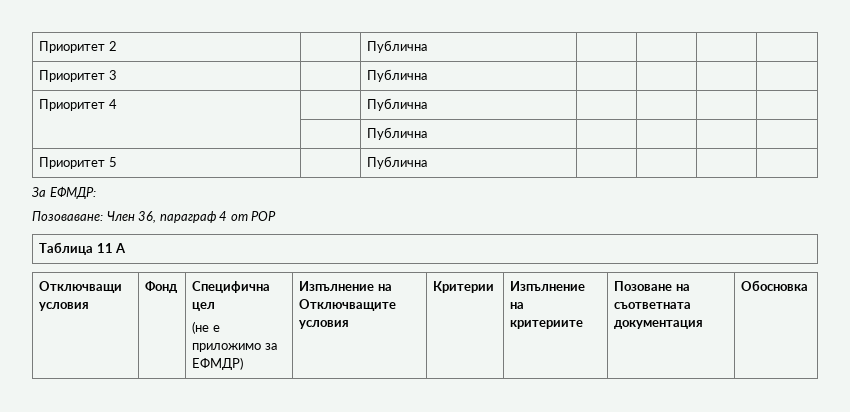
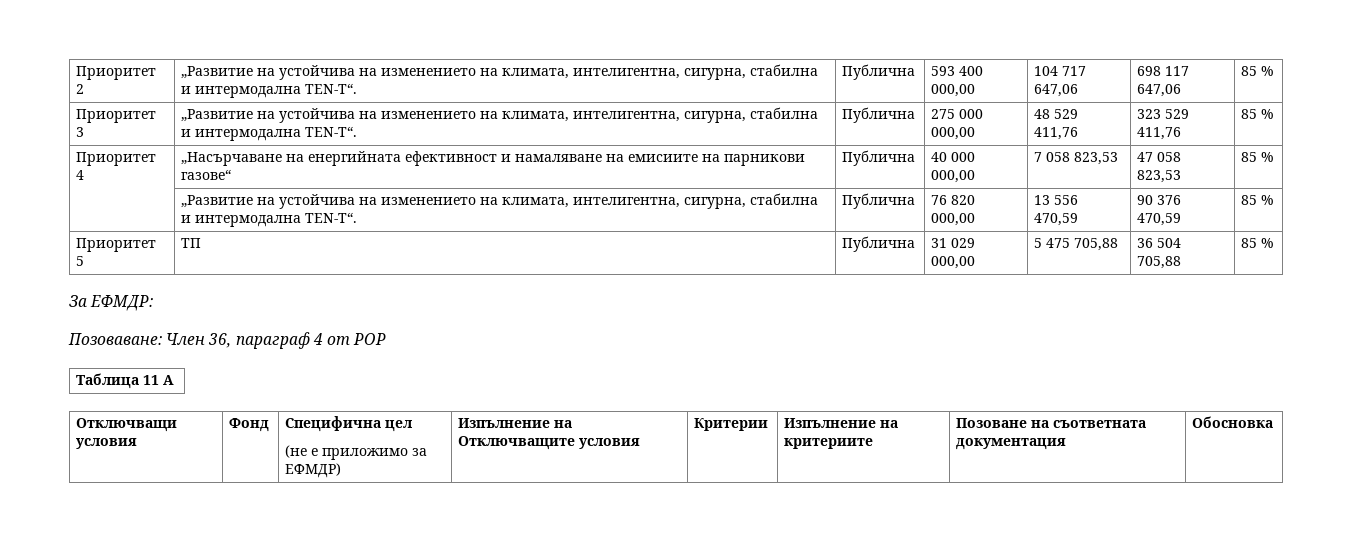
[367,40,428,53] [39,70,117,82] [367,69,428,82] [39,99,117,111] [367,98,428,111] [367,127,428,140] | Публична | | | | // Приоритет 3 | | Публична | | | | // Приоритет 4 | | Публична | | | | // | | Публична | | | | -> [181,64,819,80] [181,83,358,98] [842,64,916,80] [931,66,984,76] [931,84,976,97] [1034,66,1087,76] [1034,84,1079,97] [1137,66,1190,76] [1137,84,1182,97] [1241,66,1275,76] [76,109,157,123] [76,127,85,137] [181,107,819,123] [181,126,358,141] [842,107,916,123] [931,109,984,119] [931,127,976,140] [1034,109,1079,119] [1034,127,1079,140] [1137,109,1190,119] [1137,127,1182,140] [1241,109,1275,119] [76,152,157,166] [76,170,85,180] [181,151,806,166] [181,169,232,180] [842,150,916,166] [931,152,976,162] [931,170,976,183] [1034,152,1119,165] [1137,152,1182,162] [1137,170,1182,183] [1241,152,1275,162] [181,193,819,209] [181,212,358,227] [842,193,916,209] [931,195,976,205] [931,213,976,226] [1034,195,1079,205] [1034,213,1079,226] [1137,195,1182,205] [1137,213,1182,226] [1241,195,1275,205] „Развитие на устойчива на изменението на климата, интелигентна, сигурна, стабилна и интермодална TEN-T“. | Публична | 593 400 000,00 | 104 717 647,06 | 698 117 647,06 | 85 % // Приоритет 3 | „Развитие на устойчива на изменението на климата, интелигентна, сигурна, стабилна и интермодална TEN-T“. | Публична | 275 000 000,00 | 48 529 411,76 | 323 529 411,76 | 85 % // Приоритет 4 | „Насърчаване на енергийната ефективност и намаляване на емисиите на парникови газове“ | Публична | 40 000 000,00 | 7 058 823,53 | 47 058 823,53 | 85 % // | „Развитие на устойчива на изменението на климата, интелигентна, сигурна, стабилна и интермодална TEN-T“. | Публична | 76 820 000,00 | 13 556 470,59 | 90 376 470,59 | 85 %
[367,156,428,169] | Публична | | | | -> [181,238,202,248] [842,236,916,252] [931,238,976,248] [931,256,976,269] [1034,238,1119,251] [1137,238,1182,248] [1137,256,1182,269] [1241,238,1275,248] ТП | Публична | 31 029 000,00 | 5 475 705,88 | 36 504 705,88 | 85 %

